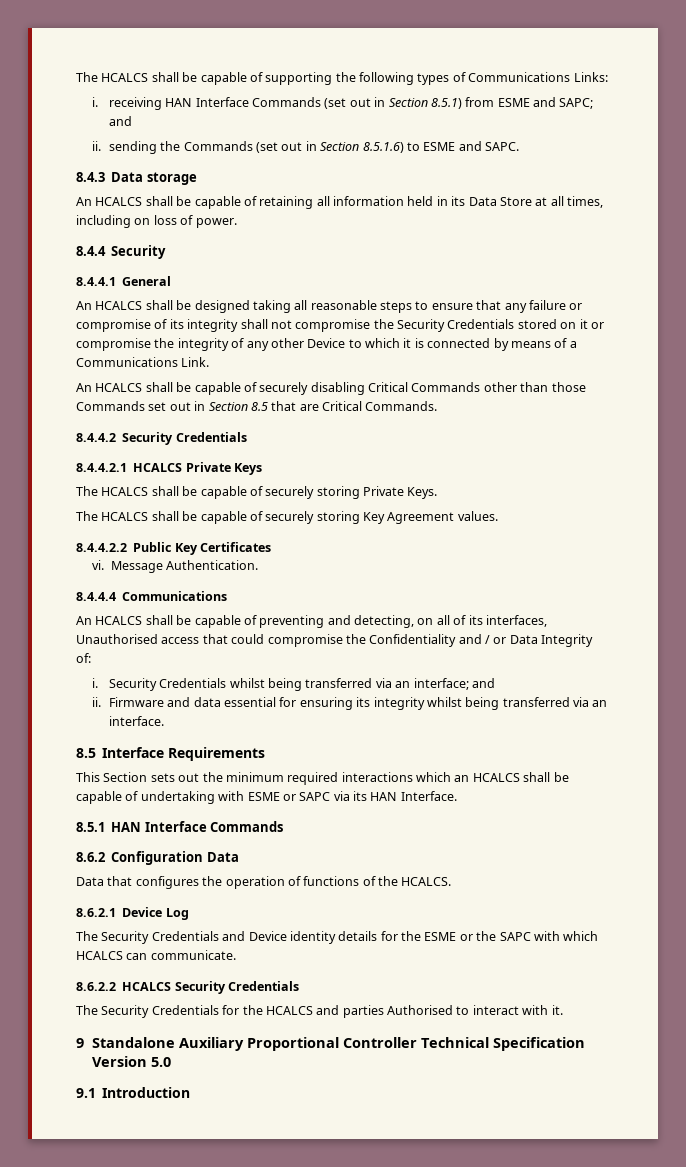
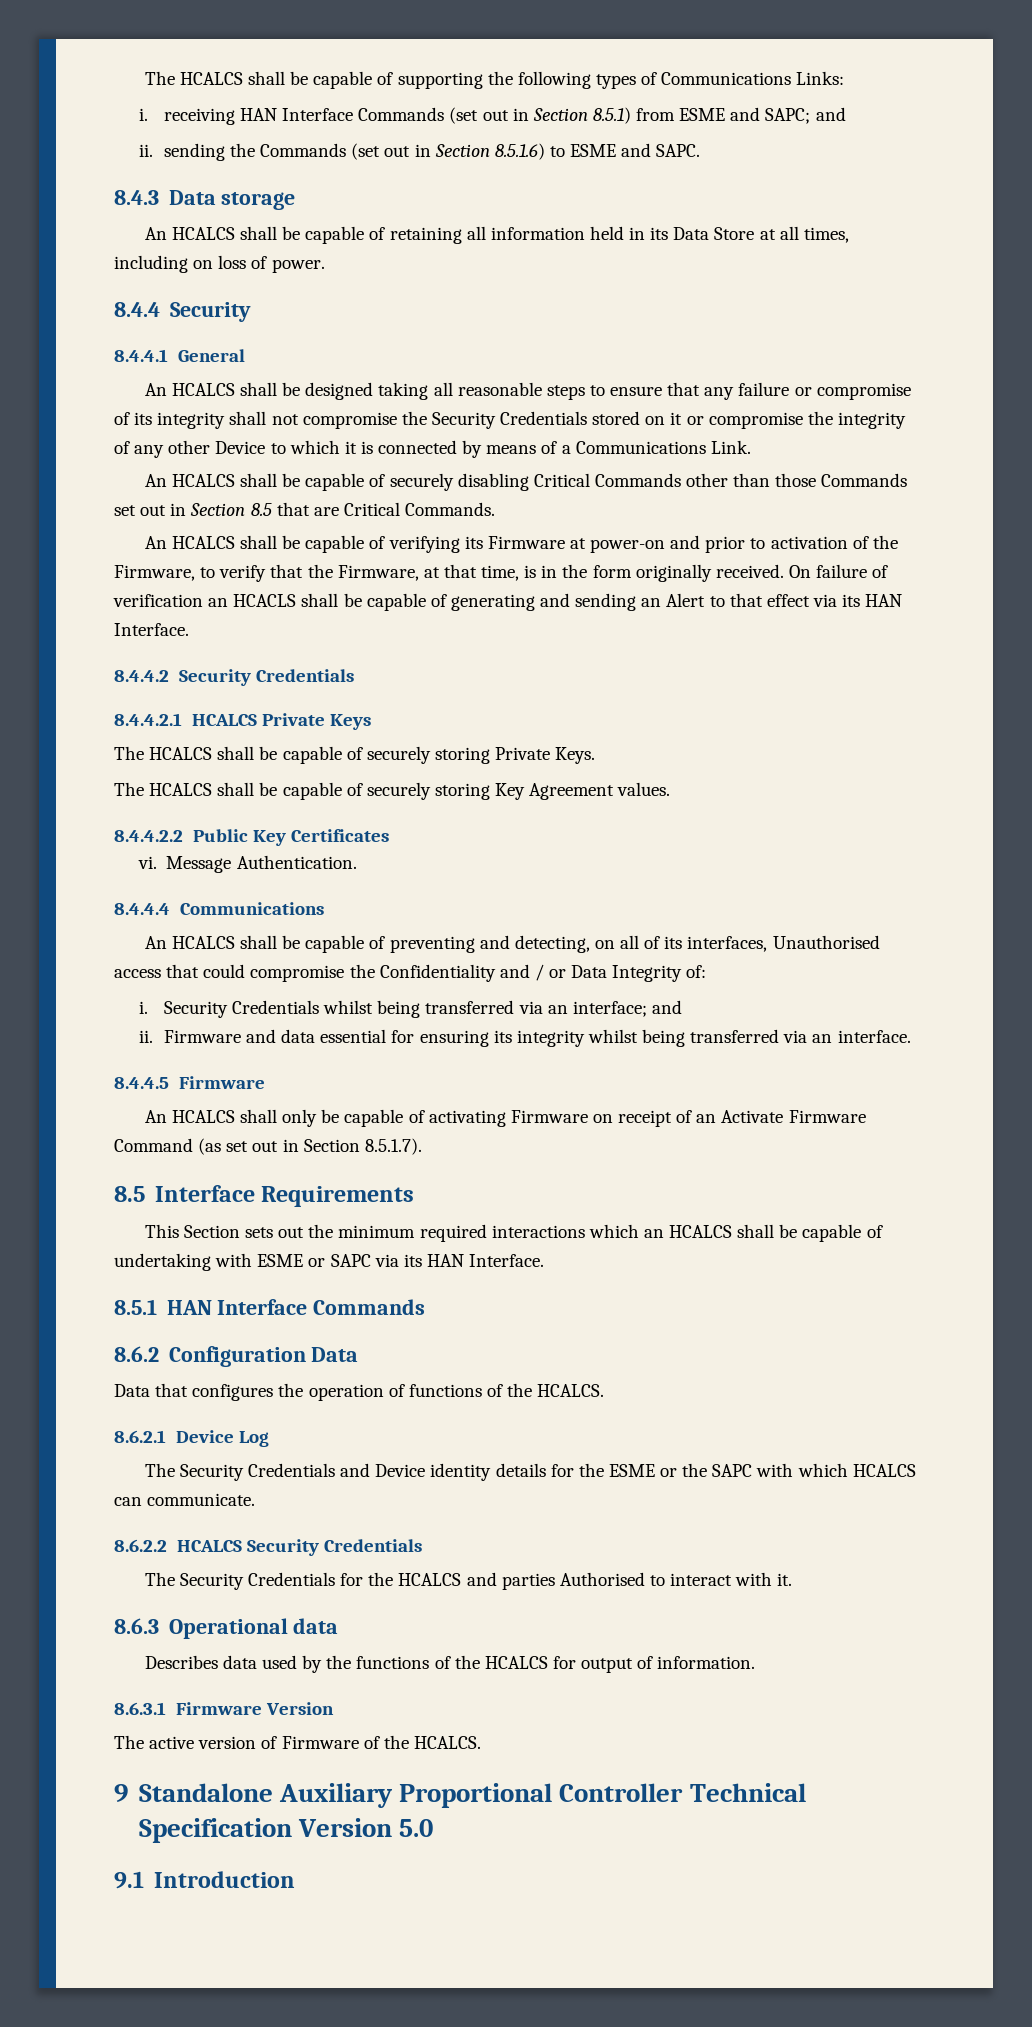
(438, 406) none -> [144,535,898,553] [114,564,889,582] [113,593,903,611] [114,623,189,636] // An HCALCS shall be capable of verifying its Firmware at power-on and prior to activation of the Firmware, to verify that the Firmware, at that time, is in the form originally received. On failure of verification an HCACLS shall be capable of generating and sending an Alert to that effect via its HAN Interface.
(164, 721) none -> [114,1076,265,1089] [144,1109,866,1127] [114,1138,422,1155] // 8.4.4.5 Firmware // An HCALCS shall only be capable of activating Firmware on receipt of an Activate Firmware Command (as set out in Section 8.5.1.7).
(563, 1010) none -> [114,1618,339,1639] [144,1655,756,1673] [114,1702,334,1715] [114,1735,481,1749] // 8.6.3 Operational data // Describes data used by the functions of the HCALCS for output of information. // 8.6.3.1 Firmware Version // The active version of Firmware of the HCALCS.

